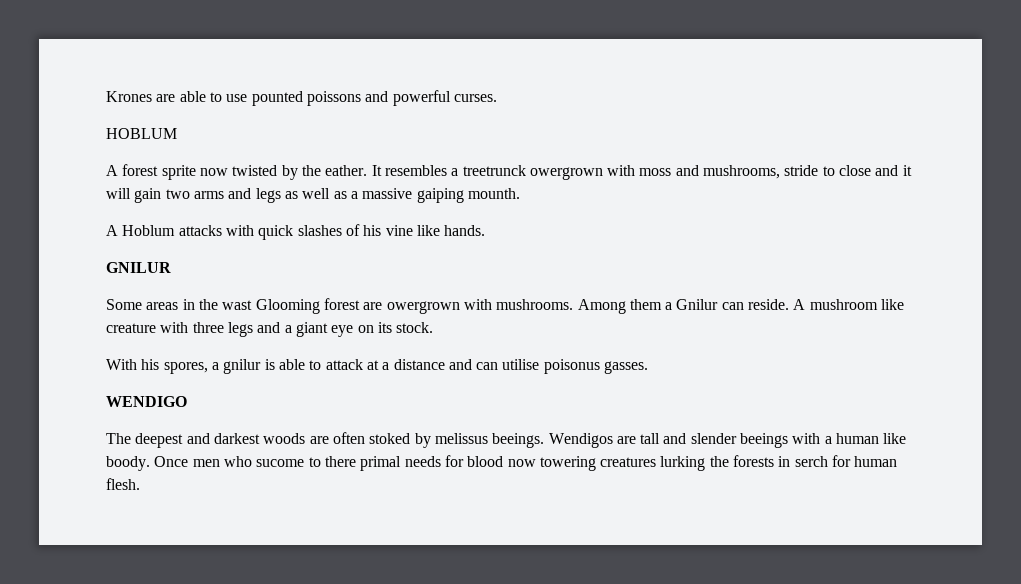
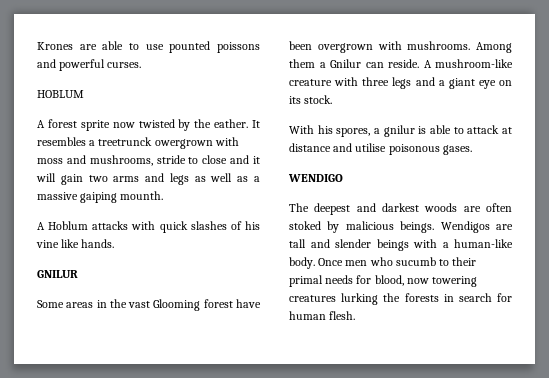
[222,300,253,310] wast -> [128,301,151,308] vast
[363,301,460,314] are owergrown -> [236,299,261,308] [289,41,373,53] have been overgrown
[809,299,905,310] mushroom like -> [435,59,513,68] mushroom-like
[382,362,390,370] a -> (512, 130) none
[476,359,649,374] can utilise poisonus gasses. -> [355,143,472,155] utilise poisonous gases.
[434,433,545,448] melissus beeings. -> [345,221,435,233] malicious beings.
[740,433,789,448] beeings -> [376,239,409,251] beings
[836,433,907,444] [106,456,356,471] human like boody. Once men who sucome to there -> [454,239,513,248] [289,257,477,269] human-like body. Once men who sucumb to their
[467,456,504,467] blood -> [374,275,404,286] blood,
[794,456,828,467] serch -> [458,293,492,302] search

